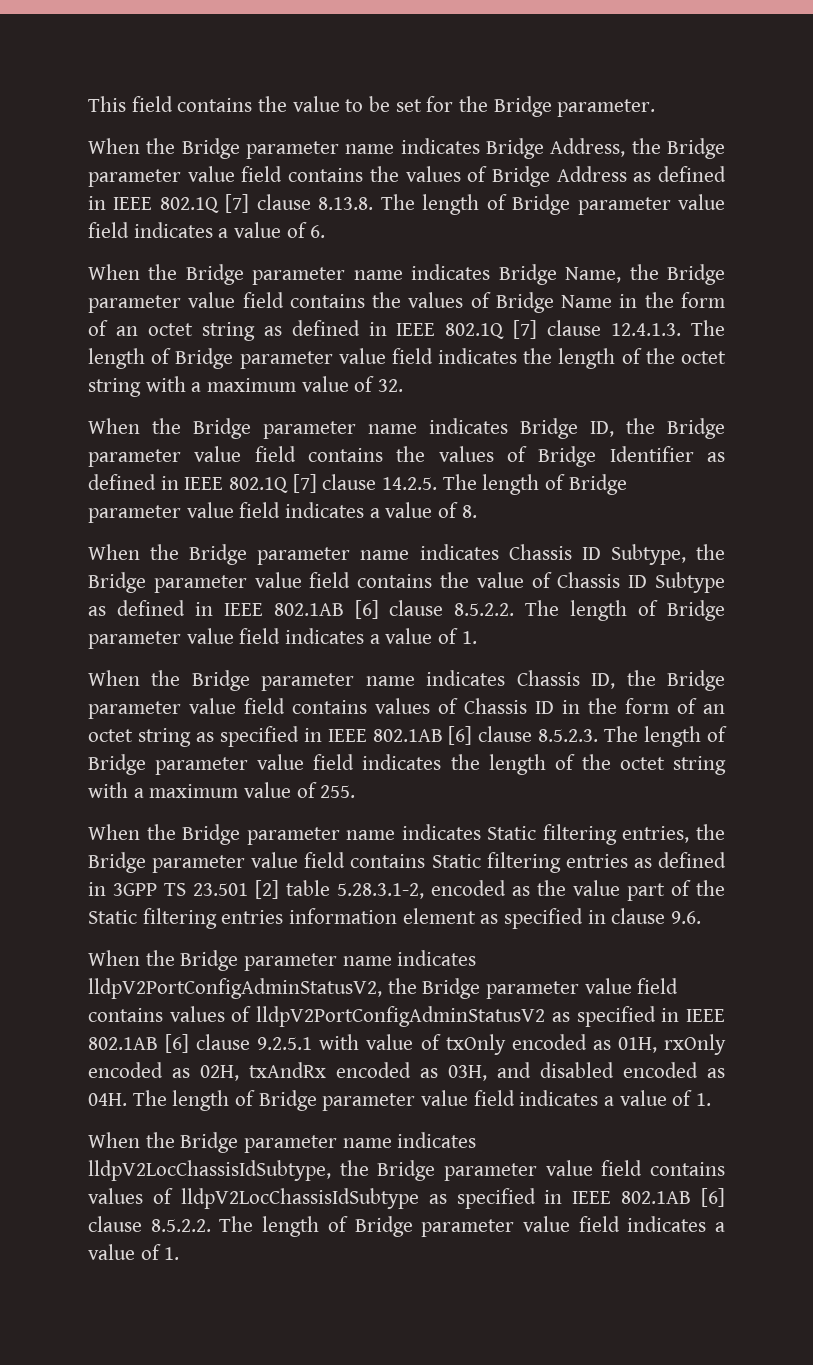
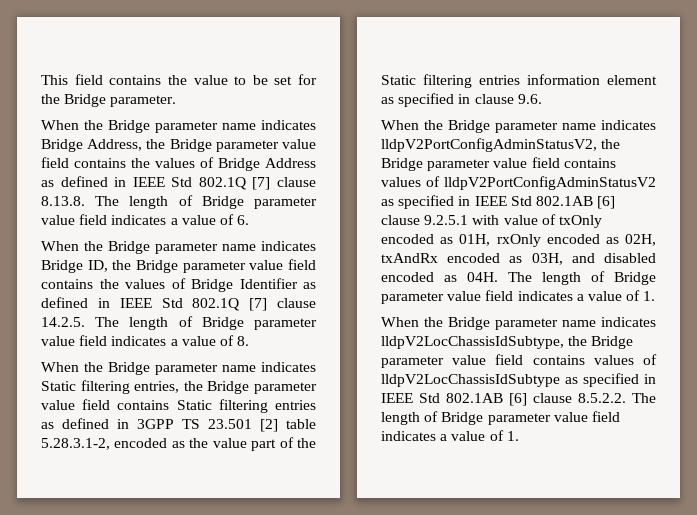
(153, 203) none -> [171,177,193,187] Std
[88,264,726,285] [88,292,725,313] [88,320,725,341] [88,348,726,369] [88,376,404,397] // When the Bridge parameter name indicates Bridge Name, the Bridge parameter value field contains the values of Bridge Name in the form of an octet string as defined in IEEE 802.1Q [7] clause 12.4.1.3. The length of Bridge parameter value field indicates the length of the octet string with a maximum value of 32. -> (250, 220) none
(224, 483) none -> [161,298,183,308] Std
[88,544,725,565] [88,572,725,593] [88,600,725,621] [88,628,477,649] [88,670,726,691] [88,698,725,719] [88,726,727,747] [88,754,727,775] [88,782,356,798] // When the Bridge parameter name indicates Chassis ID Subtype, the Bridge parameter value field contains the value of Chassis ID Subtype as defined in IEEE 802.1AB [6] clause 8.5.2.2. The length of Bridge parameter value field indicates a value of 1. // When the Bridge parameter name indicates Chassis ID, the Bridge parameter value field contains values of Chassis ID in the form of an octet string as specified in IEEE 802.1AB [6] clause 8.5.2.3. The length of Bridge parameter value field indicates the length of the octet string with a maximum value of 255. -> (250, 341) none
(725, 1015) none -> [510,196,532,206] Std
(612, 1197) none -> [419,393,440,403] Std

